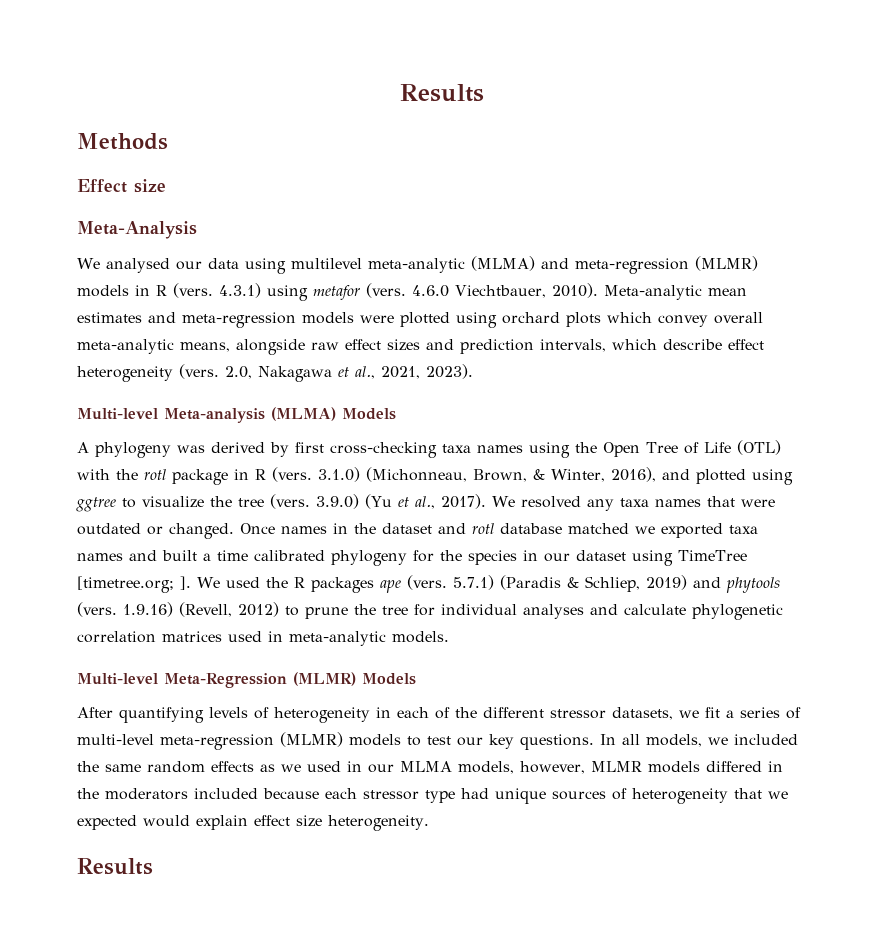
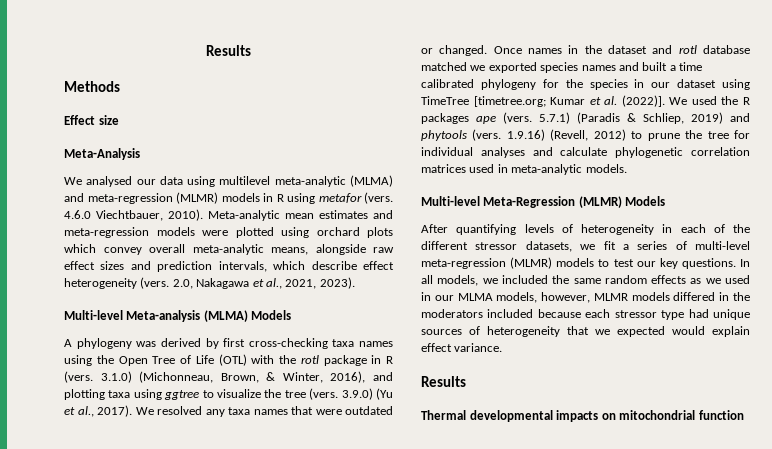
[173,283,261,298] (vers. 4.3.1) -> (284, 198) none
[696,469,746,484] plotted -> [64,389,131,400] plotting taxa
[729,525,758,534] taxa -> [540,62,579,73] species
[180,576,191,590] ]. -> [550,95,665,107] Kumar et al. (2022)].
[296,815,429,831] [77,858,153,875] size heterogeneity. // Results -> [454,343,503,352] [421,376,466,387] [421,410,744,422] variance. // Results // Thermal developmental impacts on mitochondrial function

